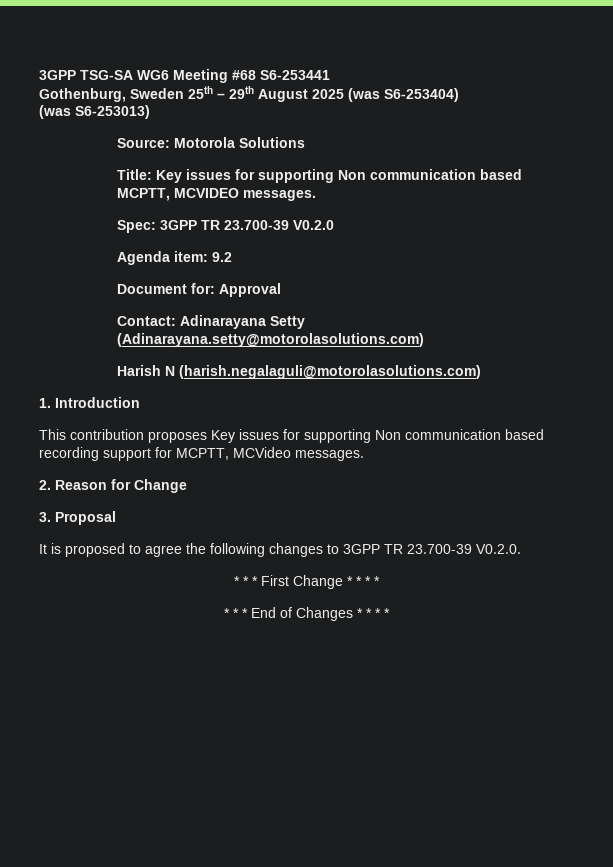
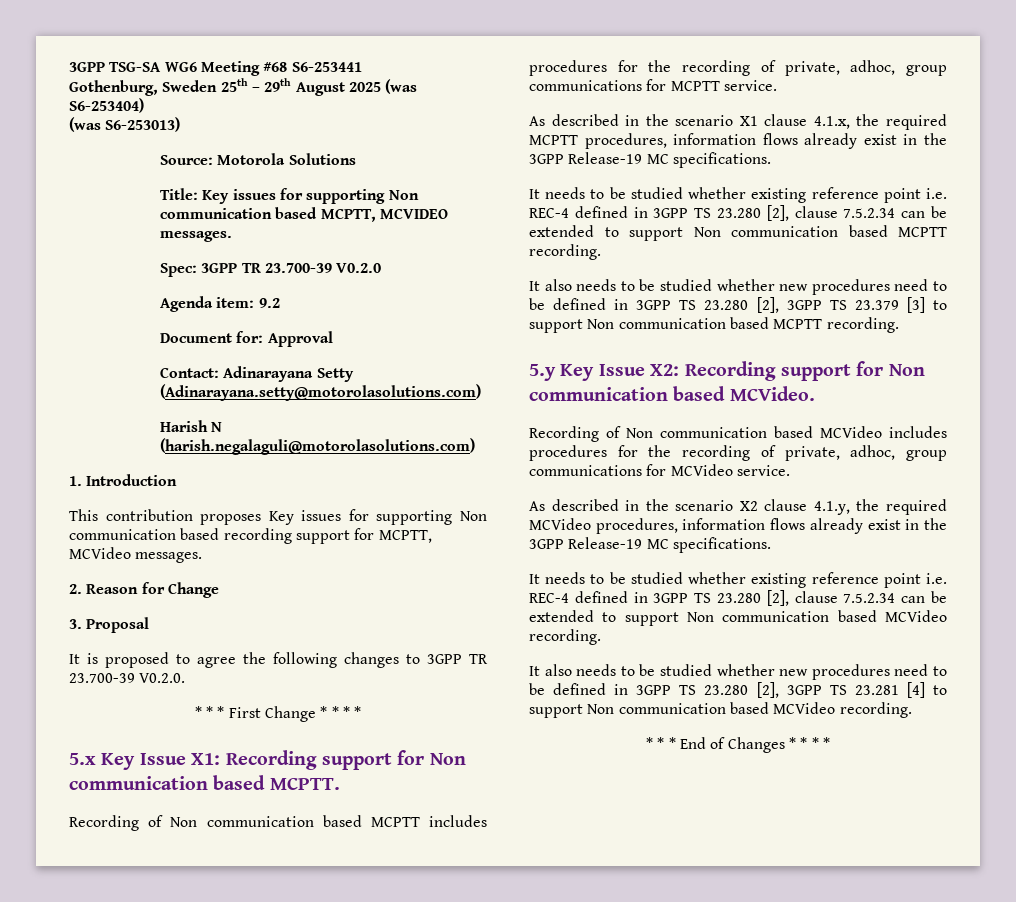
(380, 581) none -> [69,750,466,770] [69,775,340,790] [69,815,487,831] [529,60,947,76] [529,79,777,91] [529,114,947,130] [529,133,947,149] [529,152,771,168] [529,187,947,203] [529,205,948,221] [529,225,947,241] [529,244,601,260] [529,279,947,295] [529,297,948,313] [529,317,899,333] [529,361,925,381] [529,386,815,401] [529,426,947,442] [529,445,947,461] [529,464,790,476] [529,499,947,515] [529,518,947,534] [529,537,771,553] [529,572,947,588] [529,590,948,606] [529,610,947,626] [529,629,601,645] [529,664,947,680] [529,682,948,698] [529,702,912,718] // 5.x Key Issue X1: Recording support for Non communication based MCPTT. // Recording of Non communication based MCPTT includes procedures for the recording of private, adhoc, group communications for MCPTT service. // As described in the scenario X1 clause 4.1.x, the required MCPTT procedures, information flows already exist in the 3GPP Release-19 MC specifications. // It needs to be studied whether existing reference point i.e. REC-4 defined in 3GPP TS 23.280 [2], clause 7.5.2.34 can be extended to support Non communication based MCPTT recording. // It also needs to be studied whether new procedures need to be defined in 3GPP TS 23.280 [2], 3GPP TS 23.379 [3] to support Non communication based MCPTT recording. // 5.y Key Issue X2: Recording support for Non communication based MCVideo. // Recording of Non communication based MCVideo includes procedures for the recording of private, adhoc, group communications for MCVideo service. // As described in the scenario X2 clause 4.1.y, the required MCVideo procedures, information flows already exist in the 3GPP Release-19 MC specifications. // It needs to be studied whether existing reference point i.e. REC-4 defined in 3GPP TS 23.280 [2], clause 7.5.2.34 can be extended to support Non communication based MCVideo recording. // It also needs to be studied whether new procedures need to be defined in 3GPP TS 23.280 [2], 3GPP TS 23.281 [4] to support Non communication based MCVideo recording.

